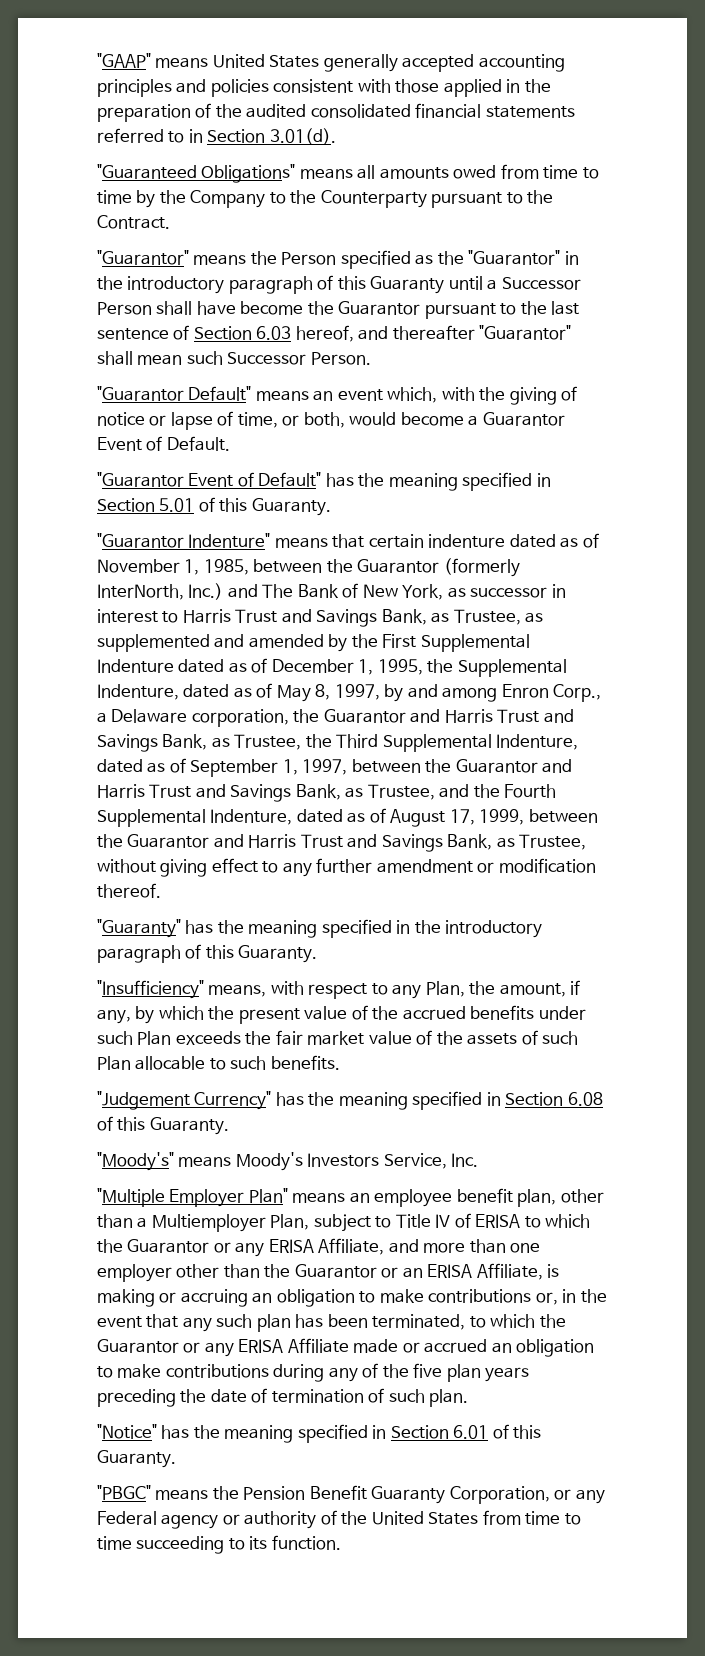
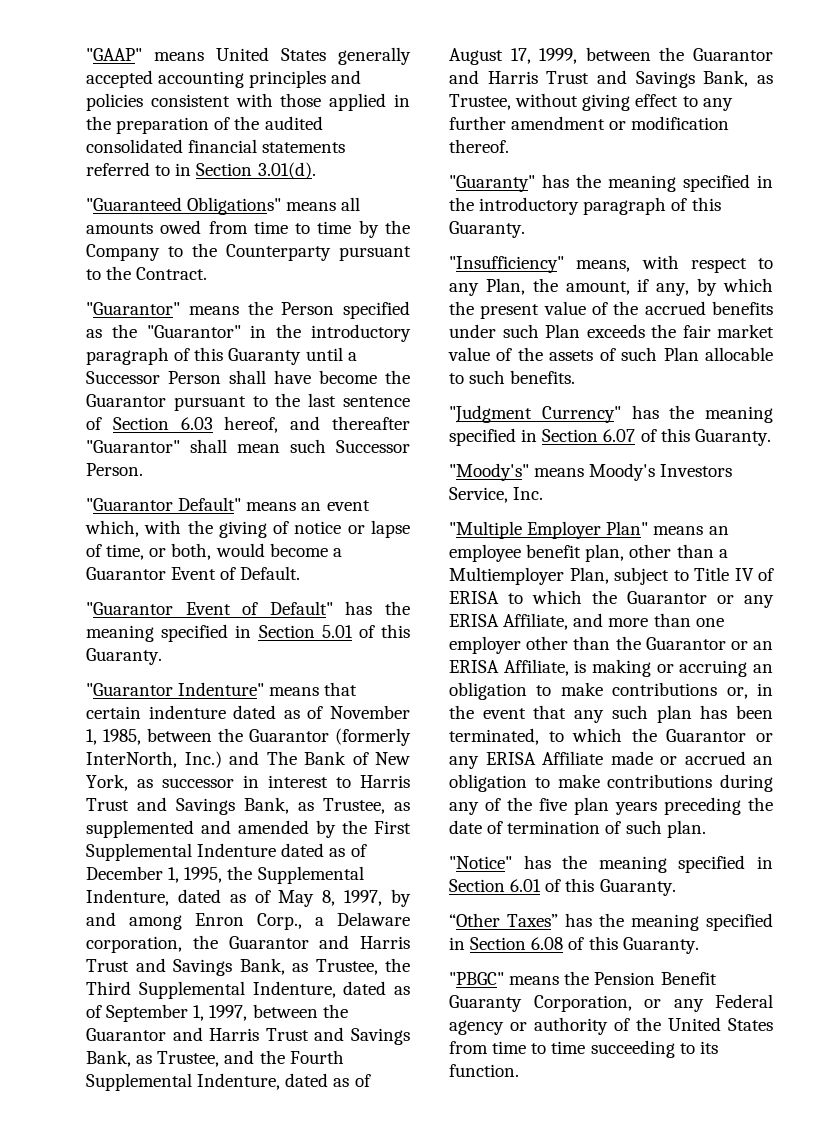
[97,1091,190,1110] "Judgement -> [449,405,532,423] "Judgment
[567,1092,603,1106] 6.08 -> [603,429,636,442] 6.07
(176, 1459) none -> [449,913,773,931] [449,936,699,954] // “Other Taxes” has the meaning specified in Section 6.08 of this Guaranty.

